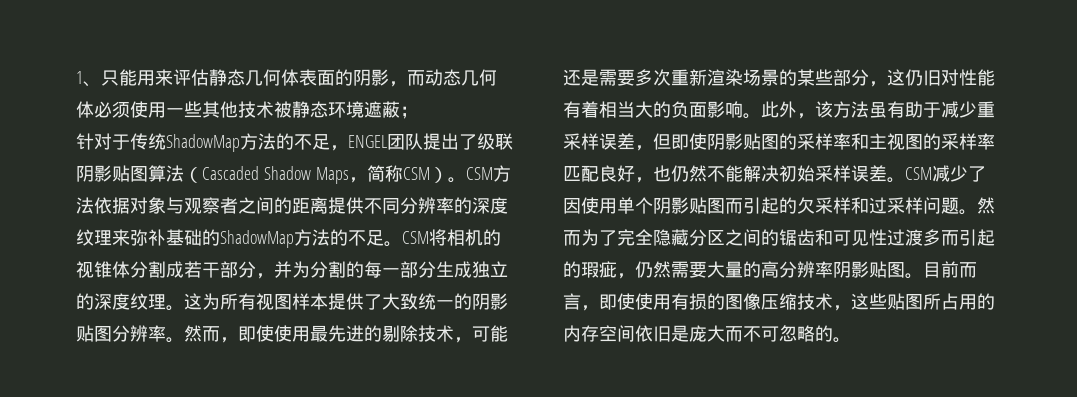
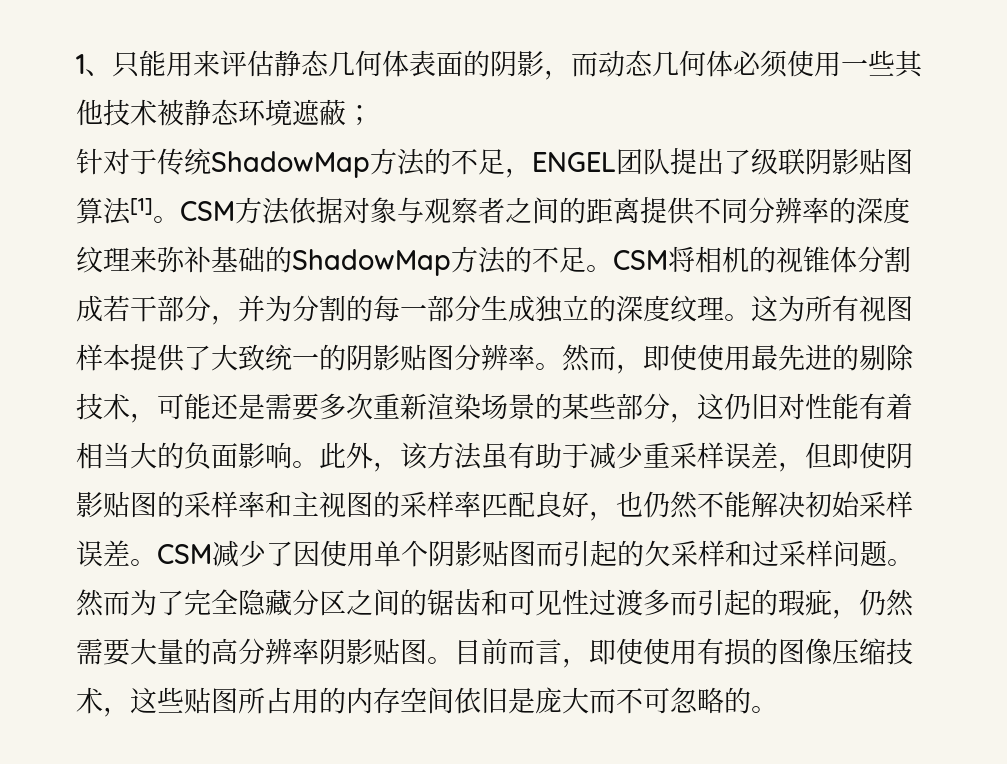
[184,165,448,184] （Cascaded Shadow Maps，简称CSM） -> [130,198,153,215] [1]

